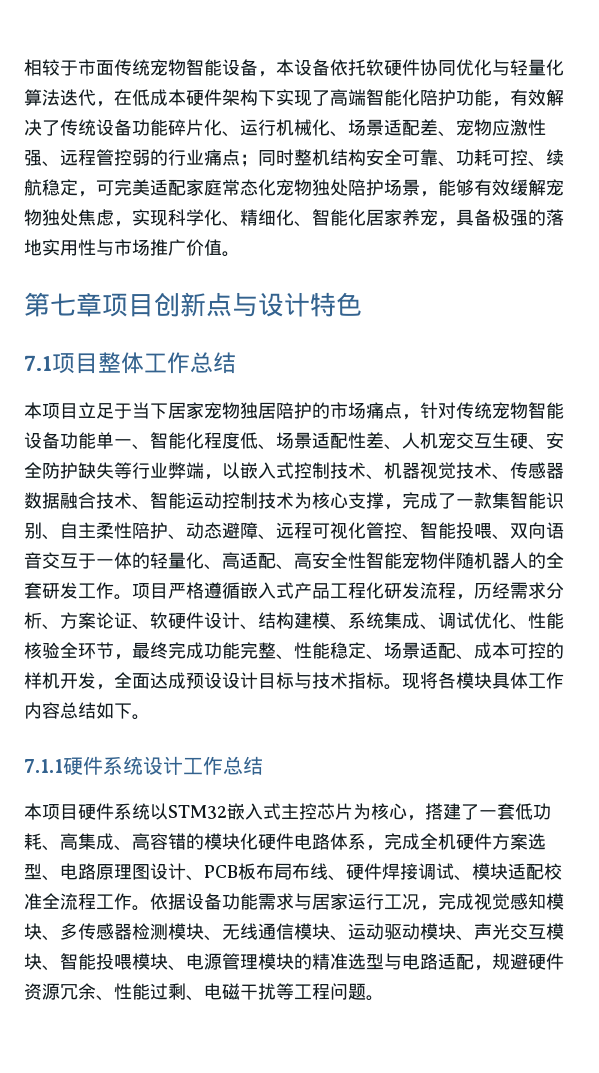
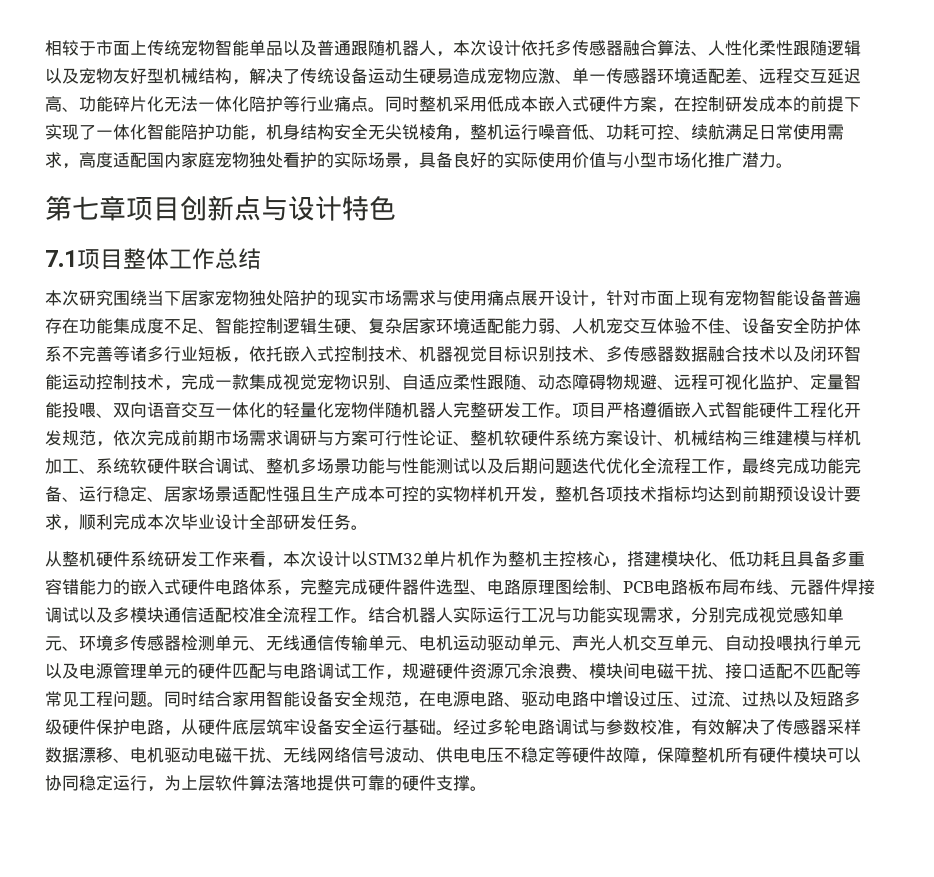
[114,59,564,77] [24,89,564,107] [24,119,546,137] [24,149,168,167] 传统宠物智能设备，本设备依托软硬件协同优化与轻量化算法迭代，在低成本硬件架构下实现了高端智能化陪护功能，有效解决了传统设备功能碎片化、运行机械化、场景适配差、宠物应激性强、远程管控弱的 -> [130,39,861,57] [45,68,861,85] [45,96,300,112] 上传统宠物智能单品以及普通跟随机器人，本次设计依托多传感器融合算法、人性化柔性跟随逻辑以及宠物友好型机械结构，解决了传统设备运动生硬易造成宠物应激、单一传感器环境适配差、远程交互延迟高、功能碎片化无法一体化陪护等
[240,154,258,167] ； -> [368,107,385,112] 。
[330,149,564,167] [24,179,564,197] [24,209,564,227] [24,239,222,256] 结构安全可靠、功耗可控、续航稳定，可完美适配家庭常态化宠物独处陪护场景，能够有效缓解宠物独处焦虑，实现科学化、精细化、智能化居家养宠，具备极强的落地实用性与市场推广价值 -> [453,96,861,113] [45,123,844,141] [45,152,776,169] 采用低成本嵌入式硬件方案，在控制研发成本的前提下实现了一体化智能陪护功能，机身结构安全无尖锐棱角，整机运行噪音低、功耗可控、续航满足日常使用需求，高度适配国内家庭宠物独处看护的实际场景，具备良好的实际使用价值与小型市场化推广潜力
[42,402,132,419] 项目立足于 -> [62,290,147,306] 次研究围绕
[258,402,564,420] [24,432,564,450] [24,462,240,480] 居陪护的市场痛点，针对传统宠物智能设备功能单一、智能化程度低、场景适配性差、人机宠交互生硬、安全防护缺失等行业弊端，以 -> [266,289,861,307] [45,317,861,334] [45,346,283,363] 处陪护的现实市场需求与使用痛点展开设计，针对市面上现有宠物智能设备普遍存在功能集成度不足、智能控制逻辑生硬、复杂居家环境适配能力弱、人机宠交互体验不佳、设备安全防护体系不完善等诸多行业短板，依托
[456,462,510,480] 技术、 -> [487,346,623,362] 目标识别技术、多
[132,504,150,510] 、 -> [776,346,844,362] 以及闭环
[294,492,564,510] [24,522,258,540] 为核心支撑，完成了一款集智能识别、自主柔性陪护、动态避障 -> [164,374,657,391] ，完成一款集成视觉宠物识别、自适应柔性跟随、动态障碍物规避
[366,522,420,540] 管控、 -> [759,374,844,390] 监护、定量
[78,552,132,569] 于一体 -> [215,402,266,418] 一体化
[204,552,402,570] 、高适配、高安全性智能 -> (334, 410) none
[528,552,564,569] [24,582,42,599] 的全套 -> [453,402,487,418] 完整
[294,582,564,600] [24,612,564,630] [24,642,474,660] 产品工程化研发流程，历经需求分析、方案论证、软硬件设计、结构建模、系统集成、调试优化、性能核验全环节，最终完成功能完整、性能稳定、场景适配、 -> [725,401,861,418] [45,430,861,447] [45,458,861,475] [45,486,351,502] 智能硬件工程化开发规范，依次完成前期市场需求调研与方案可行性论证、整机软硬件系统方案设计、机械结构三维建模与样机加工、系统软硬件联合调试、整机多场景功能与性能测试以及后期问题迭代优化全流程工作，最终完成功能完备、运行稳定、居家场景适配性强且生产
(564, 650) none -> [436,486,470,502] 实物
[114,672,564,690] [24,702,150,720] [24,756,263,776] [24,803,551,821] [24,833,258,851] 全面达成预设设计目标与技术指标。现将各模块具体工作内容总结如下。 // 7.1.1硬件系统设计工作总结 // 本项目硬件系统以STM32嵌入式主控芯片为核心，搭建了一套低功耗、高集成、高容错的模块化 -> [555,486,861,502] [45,514,368,531] [45,551,865,568] [45,579,181,595] 整机各项技术指标均达到前期预设设计要求，顺利完成本次毕业设计全部研发任务。 // 从整机硬件系统研发工作来看，本次设计以STM32单片机作为整机主控核心，搭建模块化、低功耗且具备多重容错能力的嵌入式
[402,833,528,850] 成全机硬件方案 -> [317,579,436,595] 整完成硬件器件
[150,863,238,881] 设计、PCB -> [572,579,688,595] 绘制、PCB电路
[346,864,364,880] 硬 -> [790,579,824,595] 元器
[454,863,508,881] 、模块 -> [79,607,198,623] 以及多模块通信
[150,893,438,911] 依据设备功能需求与居家运行工况， -> [368,607,725,624] 结合机器人实际运行工况与功能实现需求，分别
[546,893,564,910] [24,923,60,941] 模块、 -> [827,607,844,623] [45,635,113,651] 单元、环境
[168,923,204,940] 模块 -> [215,635,249,651] 单元
[294,923,564,941] [24,953,474,971] 模块、运动驱动模块、声光交互模块、智能投喂模块、电源管理模块的精准选型与电路适配 -> [334,635,861,651] [45,663,385,679] 传输单元、电机运动驱动单元、声光人机交互单元、自动投喂执行单元以及电源管理单元的硬件匹配与电路调试工作
[96,983,366,1001] 、性能过剩、电磁干扰等工程问题 -> [538,663,861,679] [45,690,861,708] [45,719,861,736] [45,747,861,764] [45,775,470,792] 浪费、模块间电磁干扰、接口适配不匹配等常见工程问题。同时结合家用智能设备安全规范，在电源电路、驱动电路中增设过压、过流、过热以及短路多级硬件保护电路，从硬件底层筑牢设备安全运行基础。经过多轮电路调试与参数校准，有效解决了传感器采样数据漂移、电机驱动电磁干扰、无线网络信号波动、供电电压不稳定等硬件故障，保障整机所有硬件模块可以协同稳定运行，为上层软件算法落地提供可靠的硬件支撑

